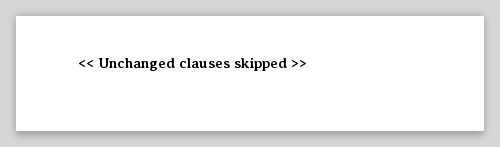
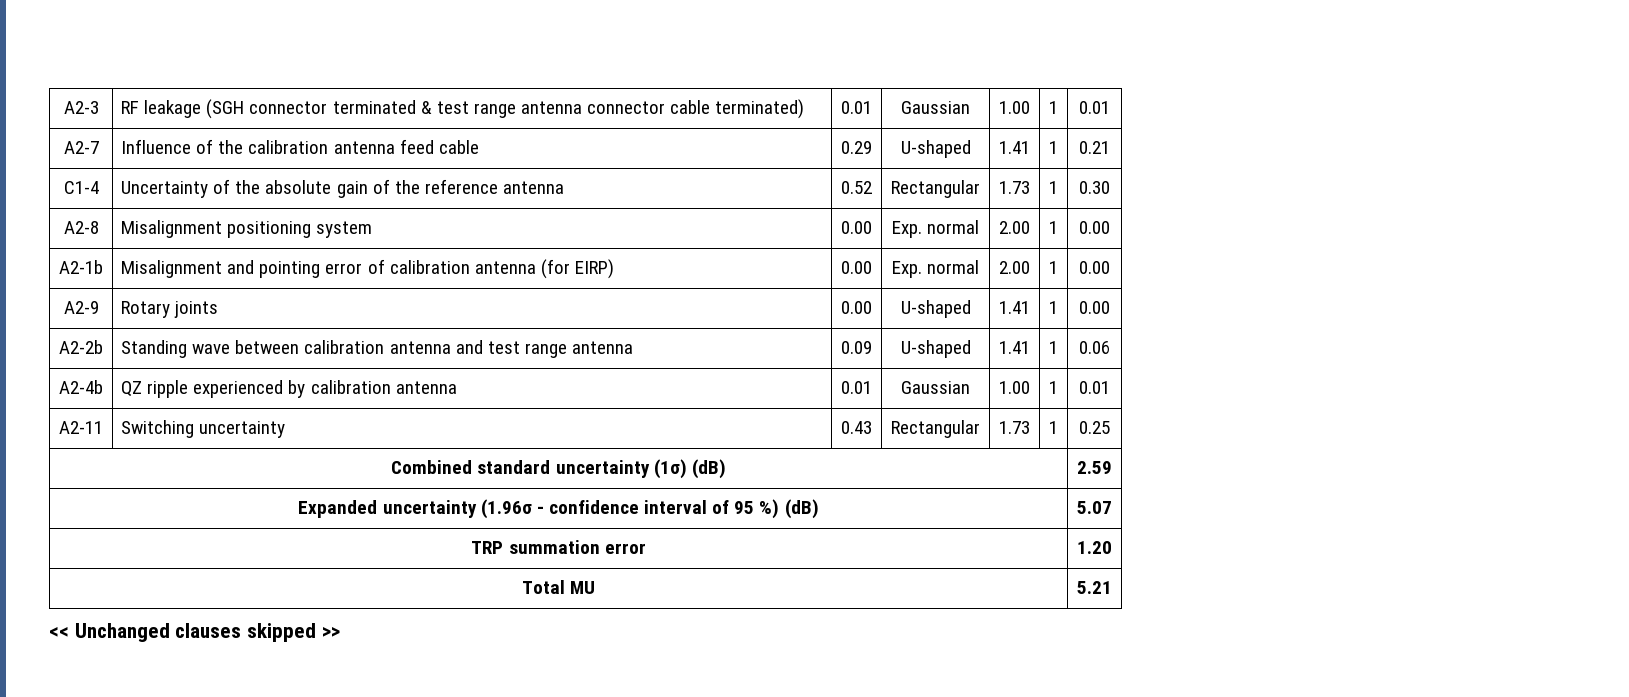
(78, 64) none -> [63,101,99,114] [121,99,805,119] [841,101,872,114] [901,101,970,114] [999,101,1030,114] [1049,101,1058,114] [1079,101,1110,114] [63,141,99,154] [121,139,479,154] [841,141,872,154] [900,140,971,158] [999,141,1030,154] [1049,141,1058,154] [1079,141,1110,154] [63,181,99,194] [121,179,565,198] [841,181,872,194] [891,180,980,198] [999,181,1030,194] [1049,181,1058,194] [1079,181,1110,194] [63,221,99,234] [121,220,373,238] [841,221,872,234] [891,220,980,238] [999,221,1030,234] [1049,221,1058,234] [1079,221,1110,234] [59,260,103,274] [121,259,615,279] [841,261,872,274] [891,260,980,278] [999,261,1030,274] [1049,261,1058,274] [1079,261,1110,274] [63,301,99,314] [121,301,219,318] [841,301,872,314] [900,300,971,318] [999,301,1030,314] [1049,301,1058,314] [1079,301,1110,314] [59,340,103,354] [121,340,634,358] [841,341,872,354] [900,340,971,358] [999,341,1030,354] [1049,341,1058,354] [1079,341,1110,354] [59,380,103,394] [121,380,457,398] [841,381,872,394] [901,381,970,394] [999,381,1030,394] [1049,381,1058,394] [1079,381,1110,394] [59,421,103,434] [121,420,286,438] [841,421,872,434] [891,420,980,438] [999,421,1030,434] [1049,421,1058,434] [1079,421,1110,434] [391,459,726,479] [1077,461,1112,474] [298,499,819,519] [1077,501,1112,514] [471,540,646,554] [1077,541,1112,554] [521,580,596,594] [1077,581,1112,594] A2-3 | RF leakage (SGH connector terminated & test range antenna connector cable terminated) | 0.01 | Gaussian | 1.00 | 1 | 0.01 // A2-7 | Influence of the calibration antenna feed cable | 0.29 | U-shaped | 1.41 | 1 | 0.21 // C1-4 | Uncertainty of the absolute gain of the reference antenna | 0.52 | Rectangular | 1.73 | 1 | 0.30 // A2-8 | Misalignment positioning system | 0.00 | Exp. normal | 2.00 | 1 | 0.00 // A2-1b | Misalignment and pointing error of calibration antenna (for EIRP) | 0.00 | Exp. normal | 2.00 | 1 | 0.00 // A2-9 | Rotary joints | 0.00 | U-shaped | 1.41 | 1 | 0.00 // A2-2b | Standing wave between calibration antenna and test range antenna | 0.09 | U-shaped | 1.41 | 1 | 0.06 // A2-4b | QZ ripple experienced by calibration antenna | 0.01 | Gaussian | 1.00 | 1 | 0.01 // A2-11 | Switching uncertainty | 0.43 | Rectangular | 1.73 | 1 | 0.25 // Combined standard uncertainty (1σ) (dB) | 2.59 // Expanded uncertainty (1.96σ - confidence interval of 95 %) (dB) | 5.07 // TRP summation error | 1.20 // Total MU | 5.21 //

